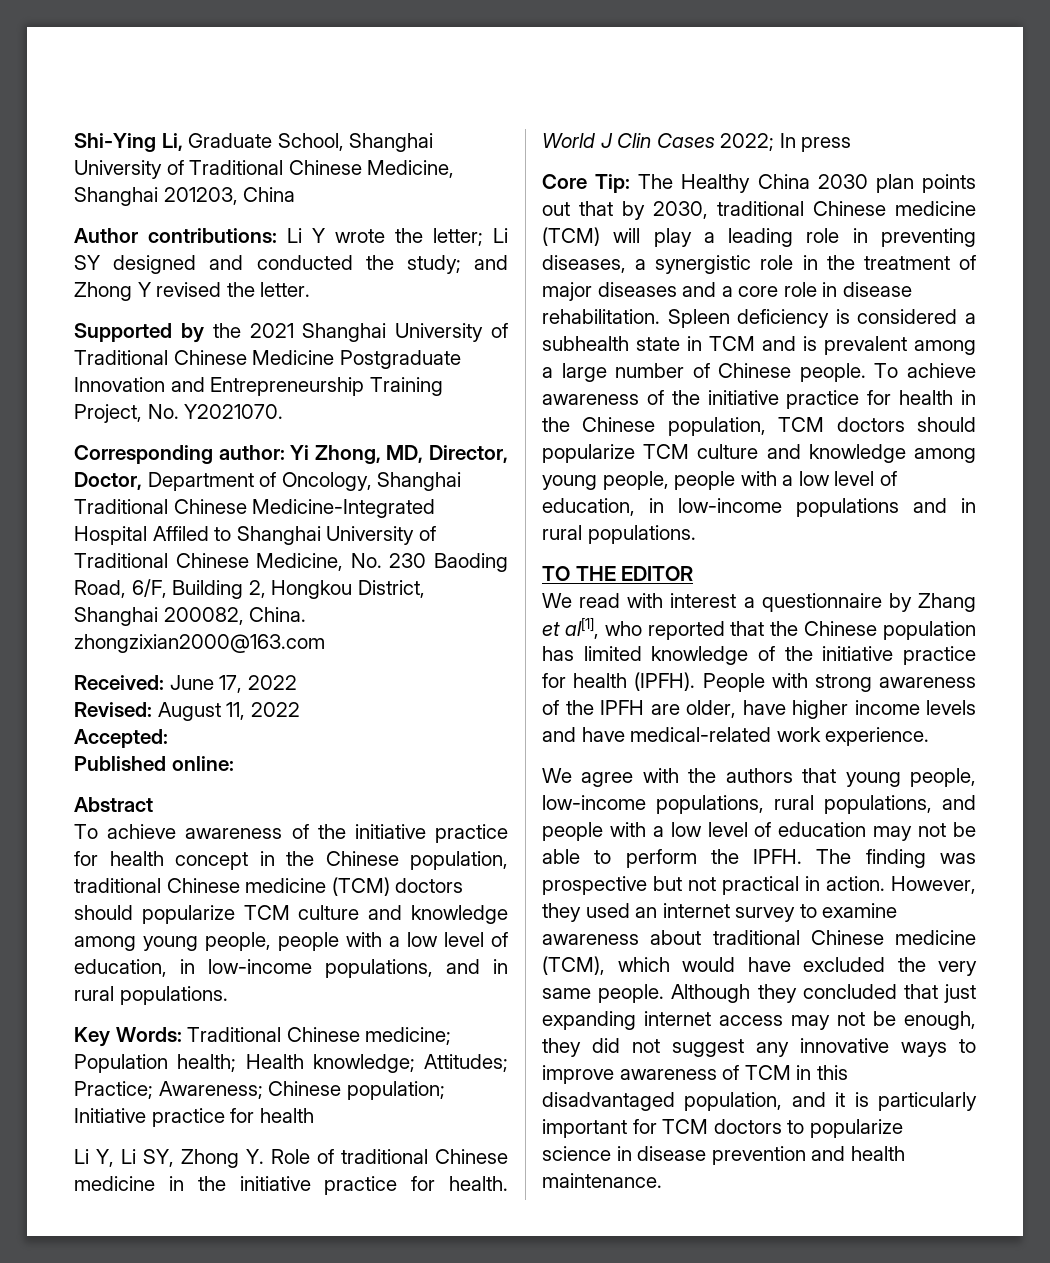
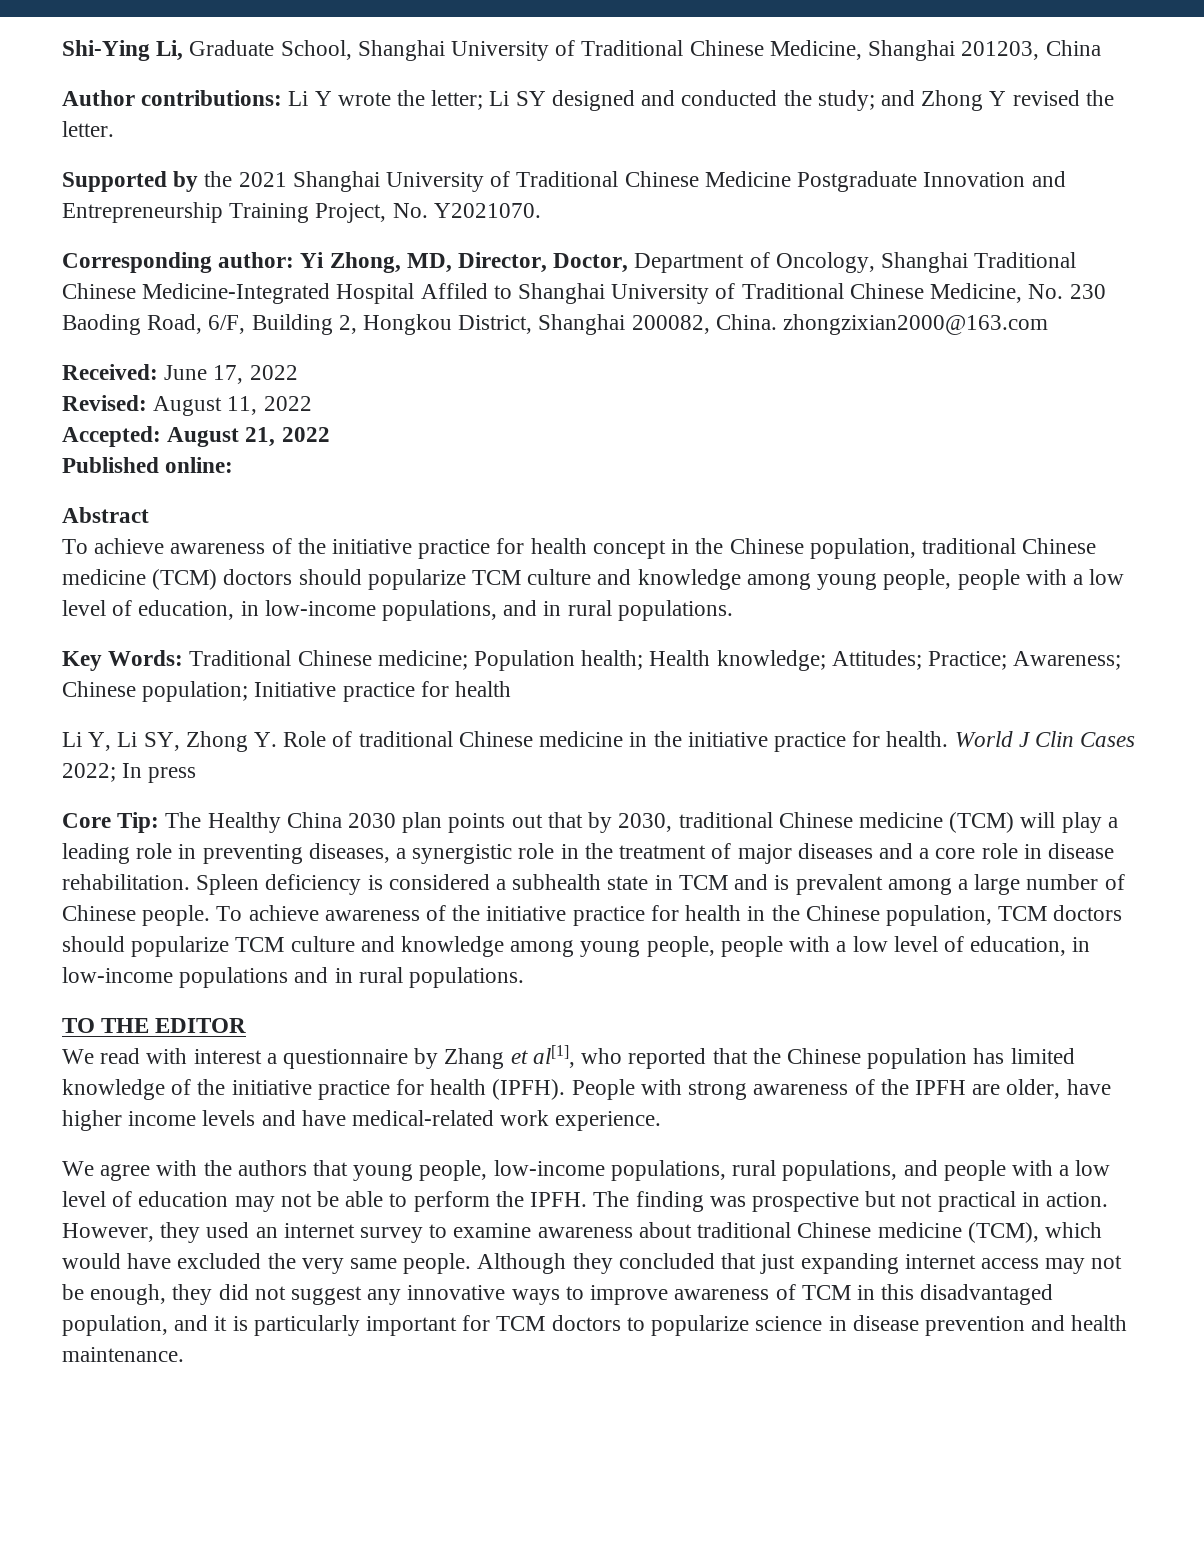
(168, 738) none -> [167,427,330,447] August 21, 2022

